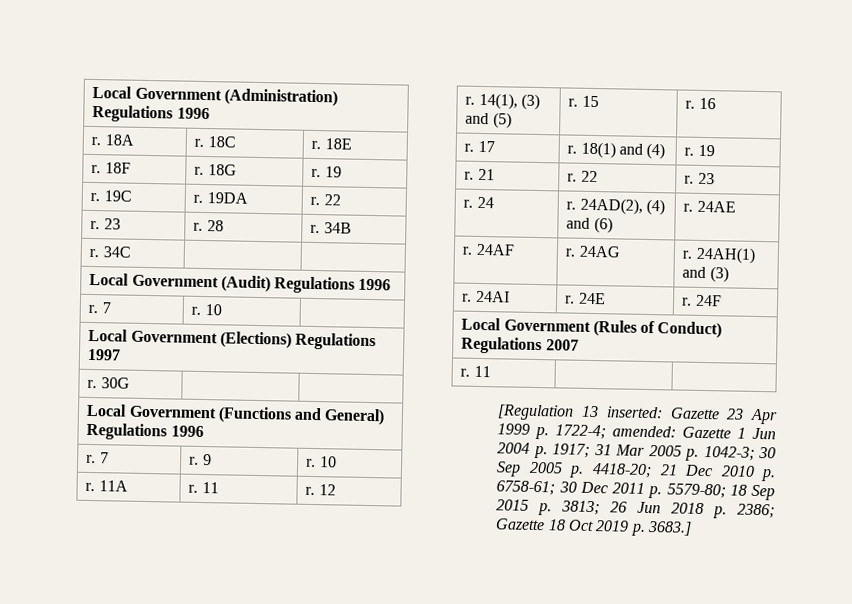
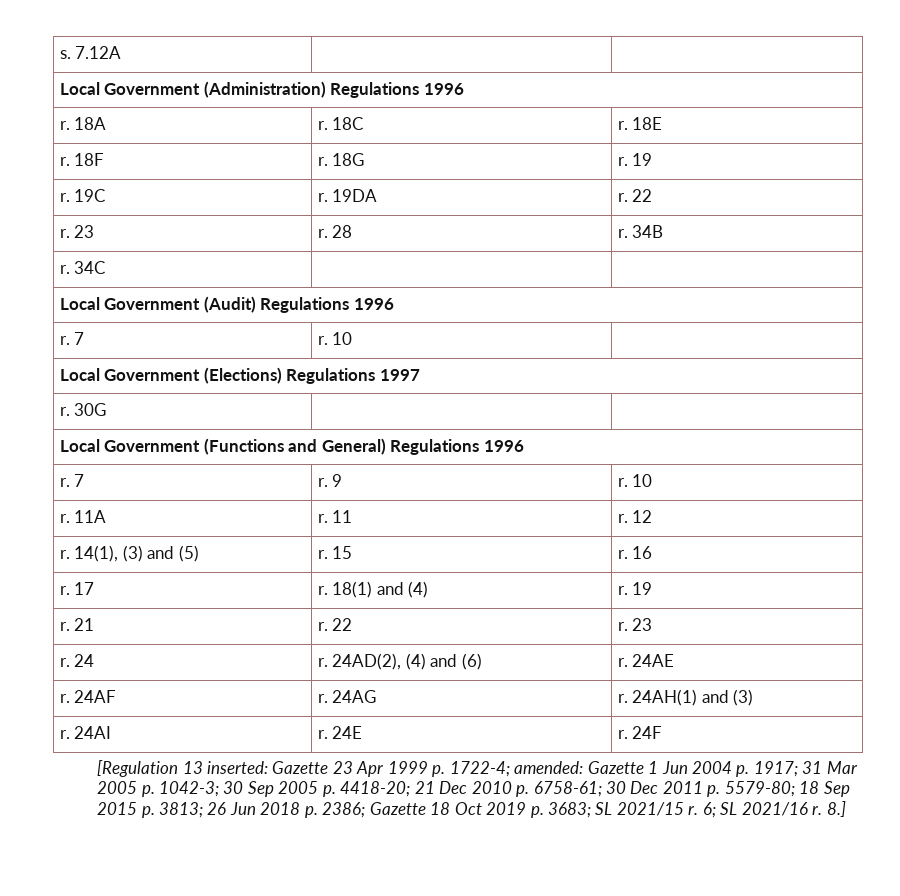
(92, 92) none -> [59,46,122,59] s. 7.12A | | //
[461,317,723,339] [461,336,579,355] [460,365,491,378] // Local Government (Rules of Conduct) Regulations 2007 // r. 11 | | -> (663, 732) none
[647,521,693,536] 3683.] -> [548,801,846,818] 3683; SL 2021/15 r. 6; SL 2021/16 r. 8.]

